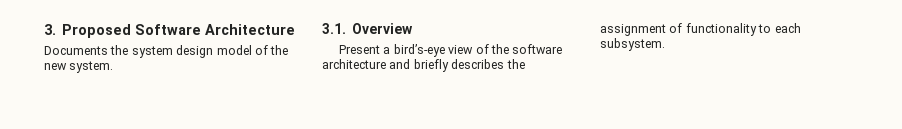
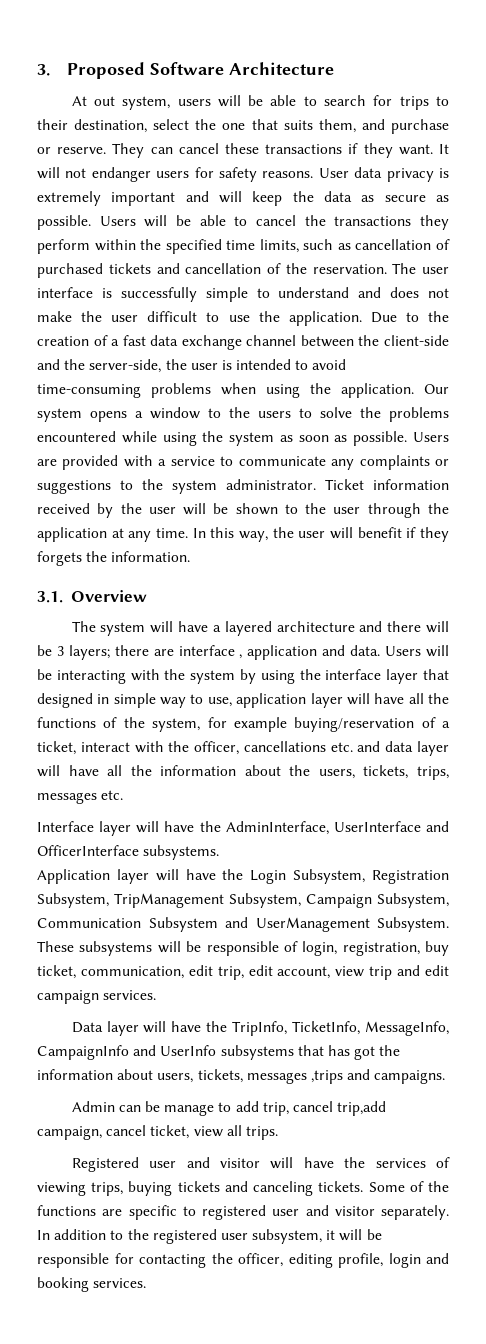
[44,45,289,58] [44,61,114,73] [322,23,414,34] [338,44,563,57] [322,59,525,72] [600,23,801,36] [600,38,665,51] Documents the system design model of the new system. // 3.1. Overview // Present a bird’s-eye view of the software architecture and briefly describes the assignment of functionality to each subsystem. -> [71,95,449,110] [37,119,449,134] [37,143,449,158] [37,167,449,182] [37,191,449,206] [37,215,449,230] [37,239,450,254] [37,263,449,278] [37,287,449,302] [37,311,449,326] [37,335,449,350] [37,359,347,373] [37,383,449,398] [37,407,449,422] [37,431,449,446] [37,455,450,470] [37,479,449,494] [37,503,449,518] [37,527,450,542] [37,551,191,566] [37,590,147,603] [71,621,449,636] [37,645,450,660] [37,669,450,684] [37,693,450,708] [37,717,450,732] [37,741,449,756] [37,765,449,780] [37,790,124,804] [37,821,449,836] [37,845,220,860] [37,869,449,884] [37,893,449,908] [37,917,449,932] [37,941,449,956] [37,965,450,980] [37,990,157,1004] [71,1021,449,1036] [37,1045,401,1060] [37,1069,446,1084] [71,1101,387,1116] [37,1125,278,1140] [71,1157,450,1172] [37,1181,450,1196] [37,1205,449,1220] [37,1229,382,1244] [37,1253,449,1268] [37,1277,147,1292] At out system, users will be able to search for trips to their destination, select the one that suits them, and purchase or reserve. They can cancel these transactions if they want. It will not endanger users for safety reasons. User data privacy is extremely important and will keep the data as secure as possible. Users will be able to cancel the transactions they perform within the specified time limits, such as cancellation of purchased tickets and cancellation of the reservation. The user interface is successfully simple to understand and does not make the user difficult to use the application. Due to the creation of a fast data exchange channel between the client-side and the server-side, the user is intended to avoid time-consuming problems when using the application. Our system opens a window to the users to solve the problems encountered while using the system as soon as possible. Users are provided with a service to communicate any complaints or suggestions to the system administrator. Ticket information received by the user will be shown to the user through the application at any time. In this way, the user will benefit if they forgets the information. // 3.1. Overview // The system will have a layered architecture and there will be 3 layers; there are interface , application and data. Users will be interacting with the system by using the interface layer that designed in simple way to use, application layer will have all the functions of the system, for example buying/reservation of a ticket, interact with the officer, cancellations etc. and data layer will have all the information about the users, tickets, trips, messages etc. // Interface layer will have the AdminInterface, UserInterface and OfficerInterface subsystems. // Application layer will have the Login Subsystem, Registration Subsystem, TripManagement Subsystem, Campaign Subsystem, Communication Subsystem and UserManagement Subsystem. These subsystems will be responsible of login, registration, buy ticket, communication, edit trip, edit account, view trip and edit campaign services. // Data layer will have the TripInfo, TicketInfo, MessageInfo, CampaignInfo and UserInfo subsystems that has got the information about users, tickets, messages ,trips and campaigns. // Admin can be manage to add trip, cancel trip,add campaign, cancel ticket, view all trips. // Registered user and visitor will have the services of viewing trips, buying tickets and canceling tickets. Some of the functions are specific to registered user and visitor separately. In addition to the registered user subsystem, it will be responsible for contacting the officer, editing profile, login and booking services.

